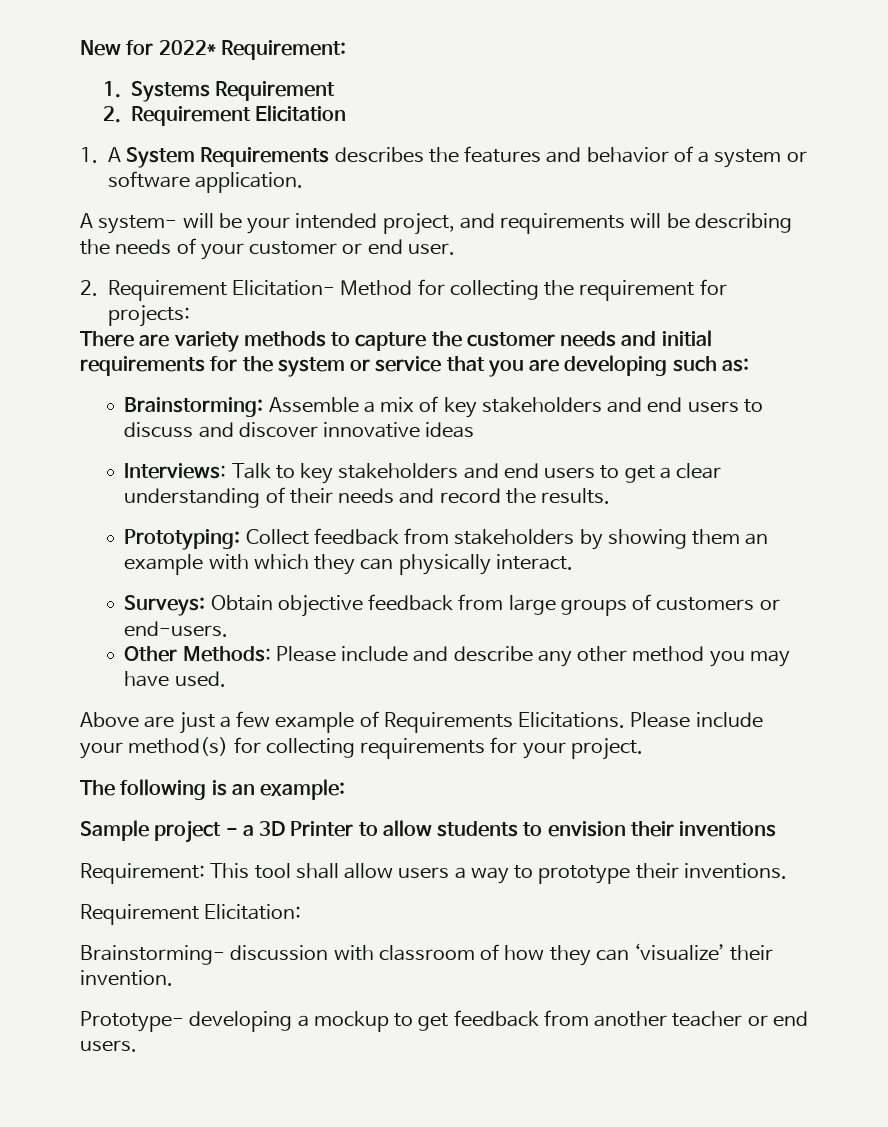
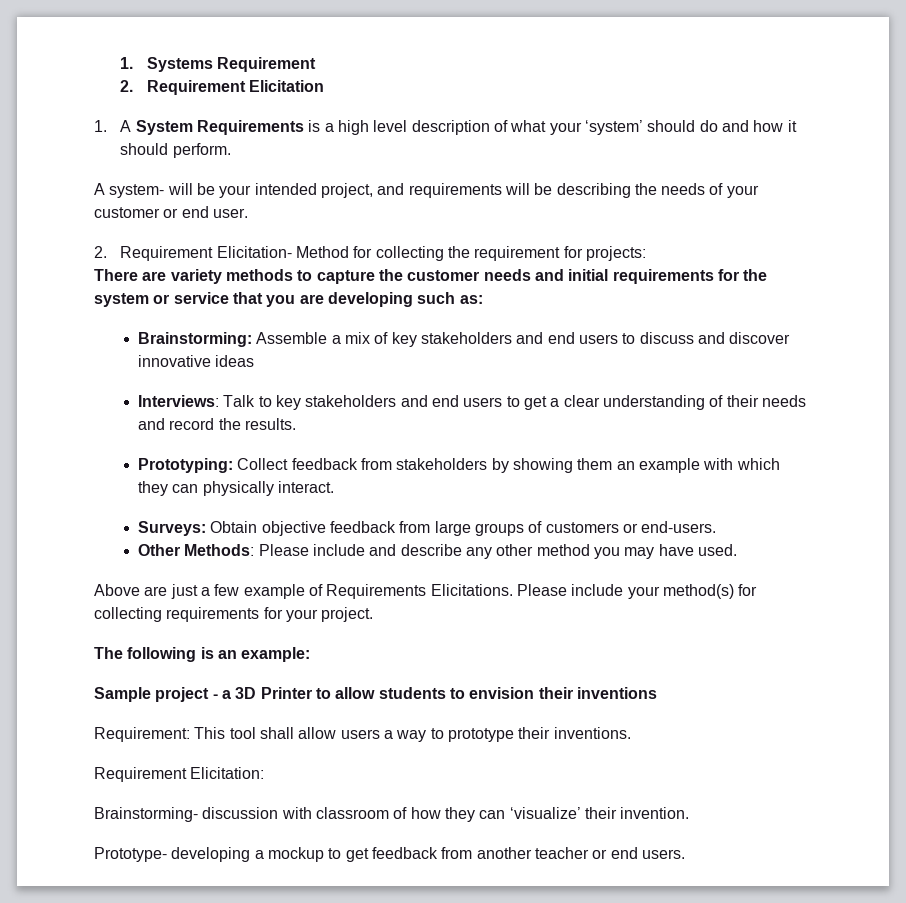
[80,40,346,60] New for 2022* Requirement: // -> (120, 63) none
[334,146,807,168] [107,171,304,193] describes the features and behavior of a system or software application. -> [308,120,797,135] [120,143,231,158] is a high level description of what your ‘system’ should do and how it should perform.

